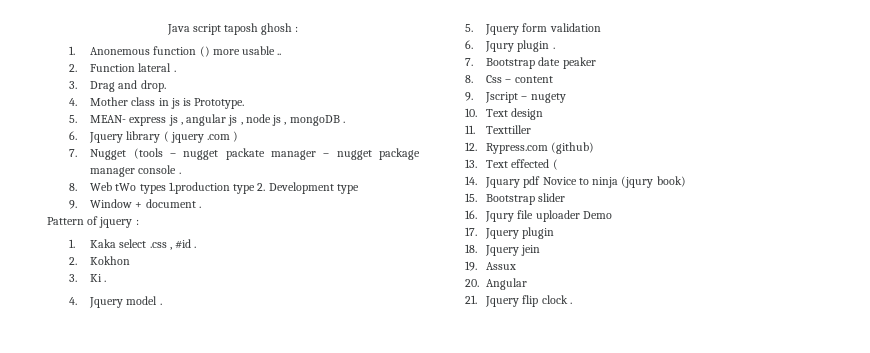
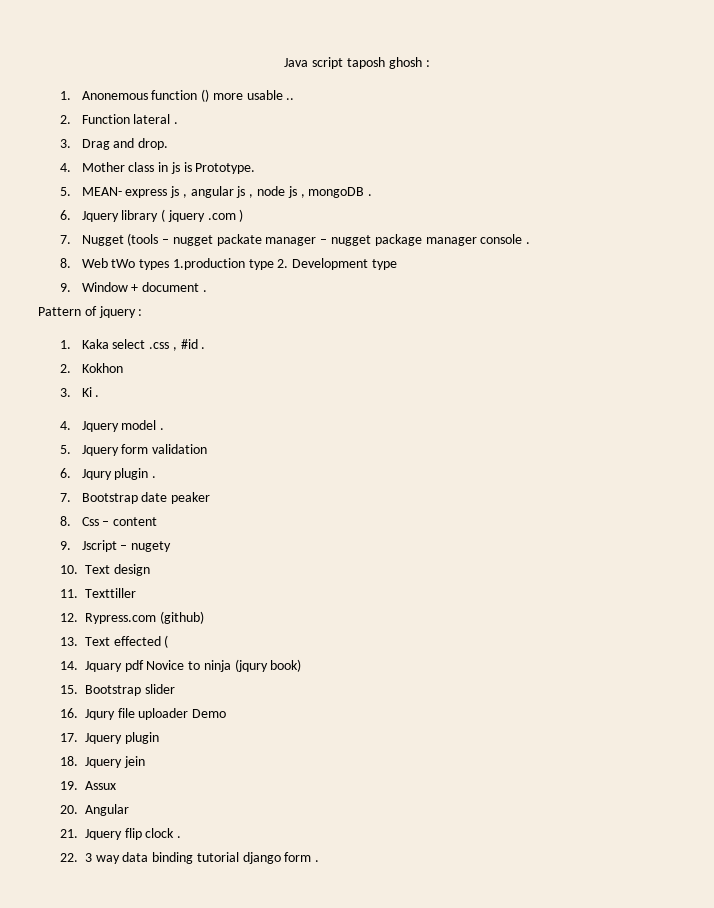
(572, 303) none -> [59,852,320,864] // 22. 3 way data binding tutorial django form .

